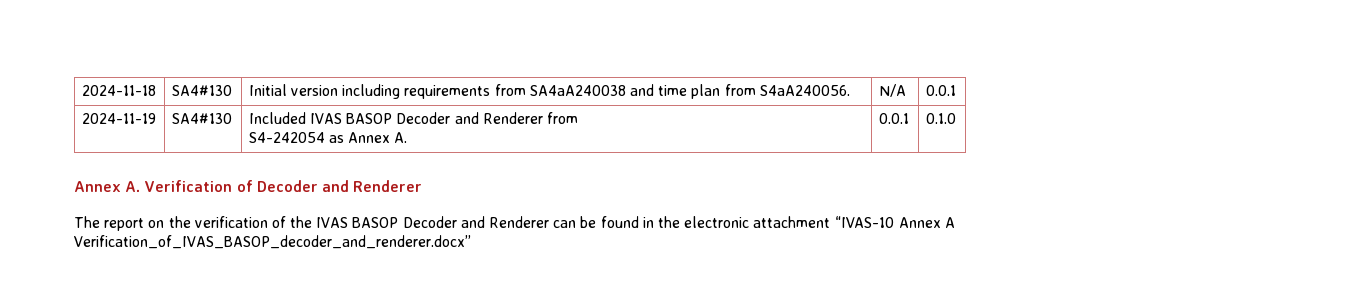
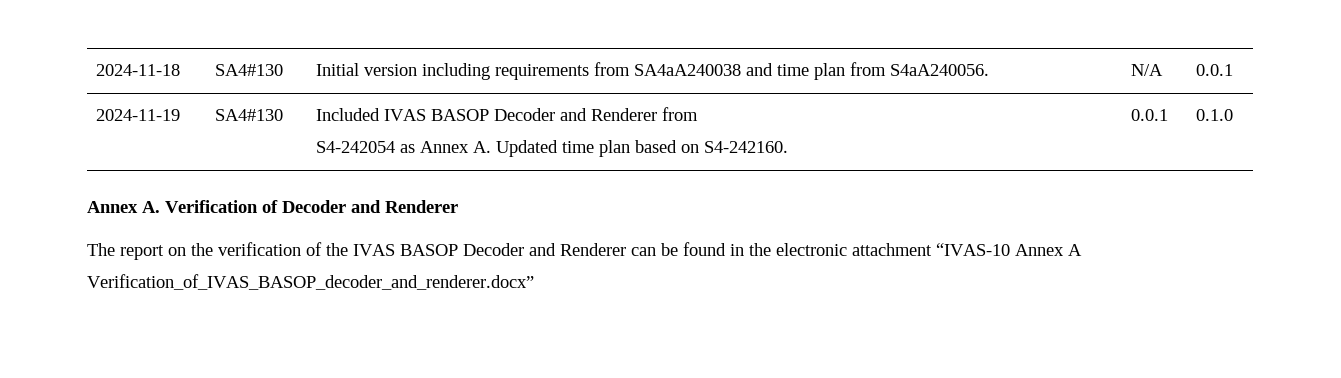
(408, 137) none -> [496,140,789,157] Updated time plan based on S4-242160.

